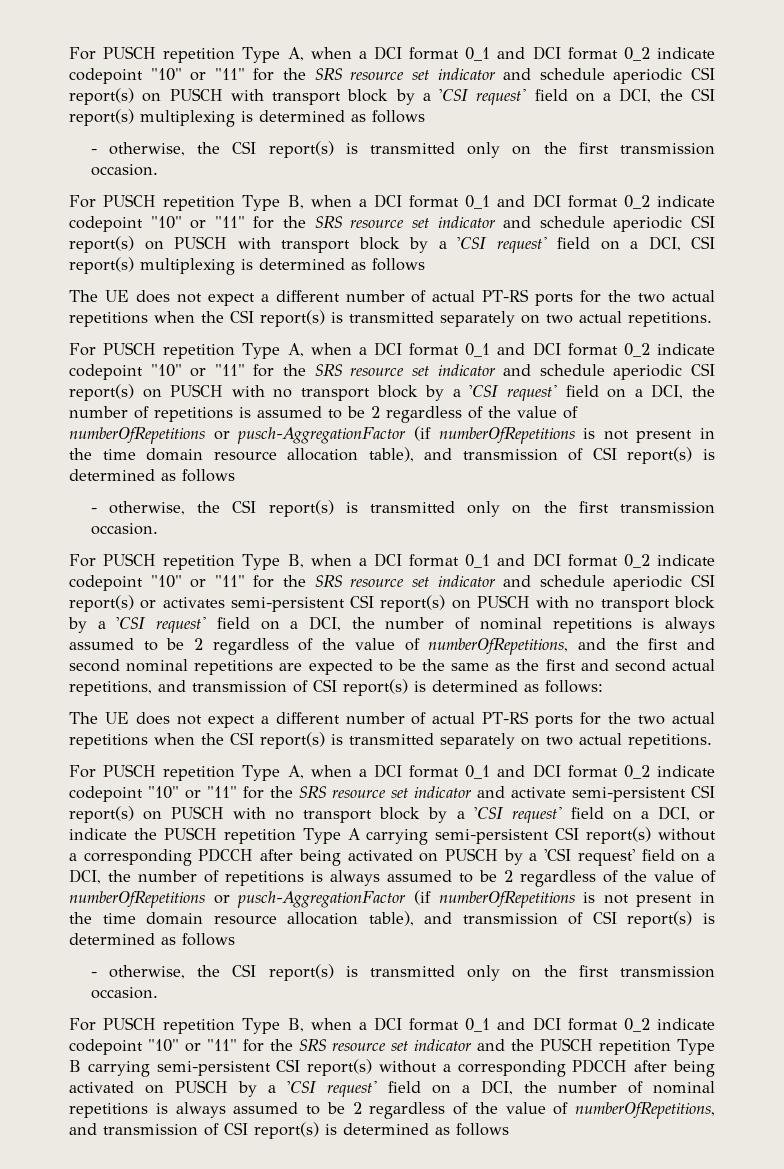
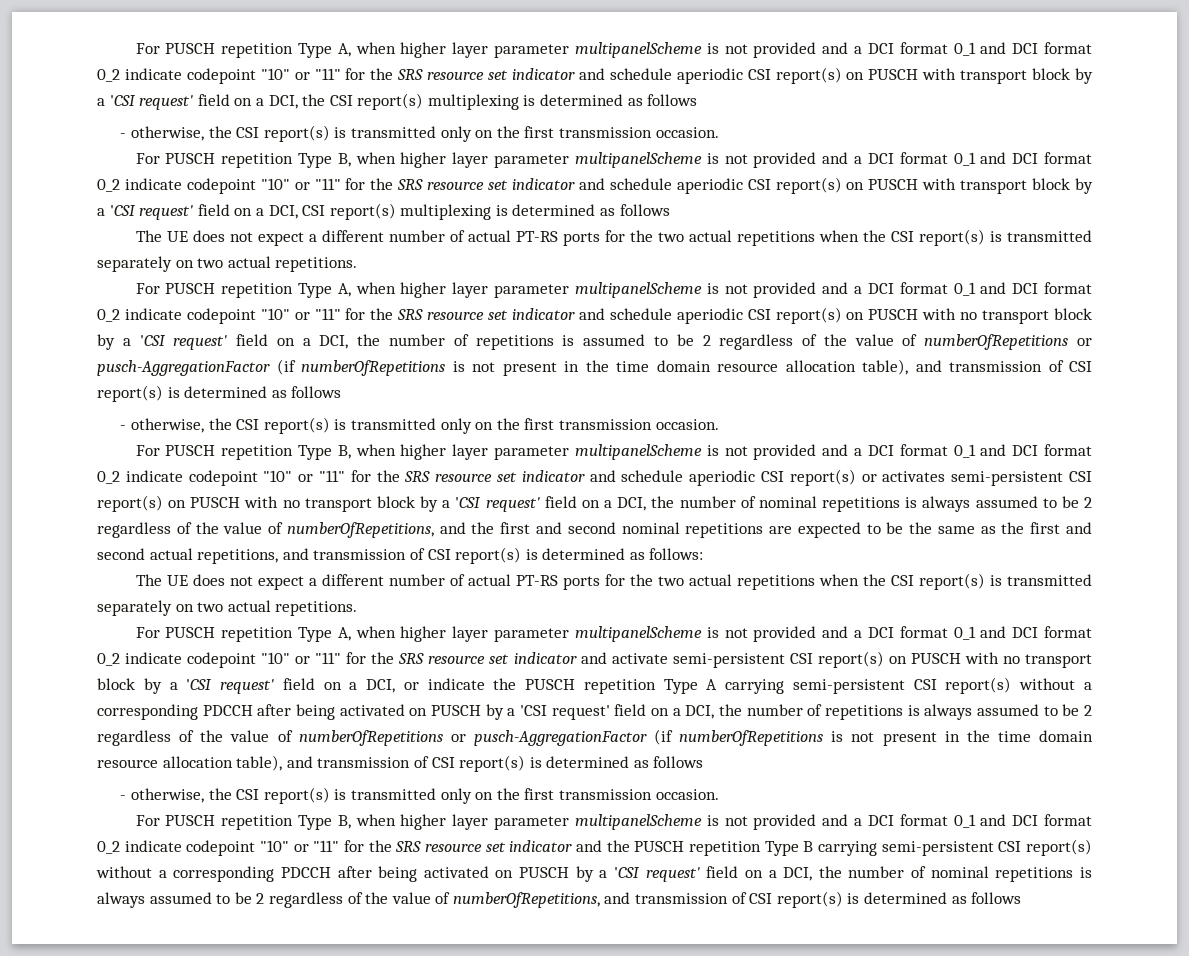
[69,46,352,63] For PUSCH repetition Type A, when -> [135,42,849,58] For PUSCH repetition Type A, when higher layer parameter multipanelScheme is not provided and
(352, 201) none -> [400,152,849,168] higher layer parameter multipanelScheme is not provided and
(352, 349) none -> [400,282,849,298] higher layer parameter multipanelScheme is not provided and
(352, 560) none -> [400,444,849,460] higher layer parameter multipanelScheme is not provided and
(352, 771) none -> [400,626,849,642] higher layer parameter multipanelScheme is not provided and
(352, 1024) none -> [400,814,849,830] higher layer parameter multipanelScheme is not provided and

